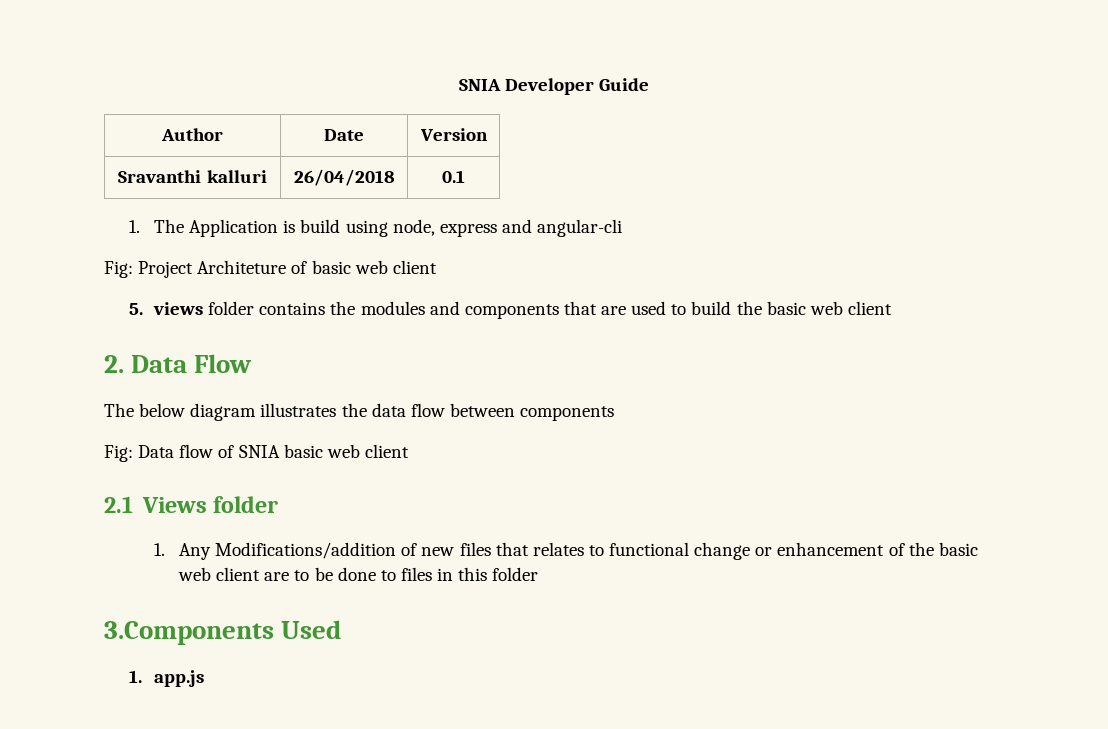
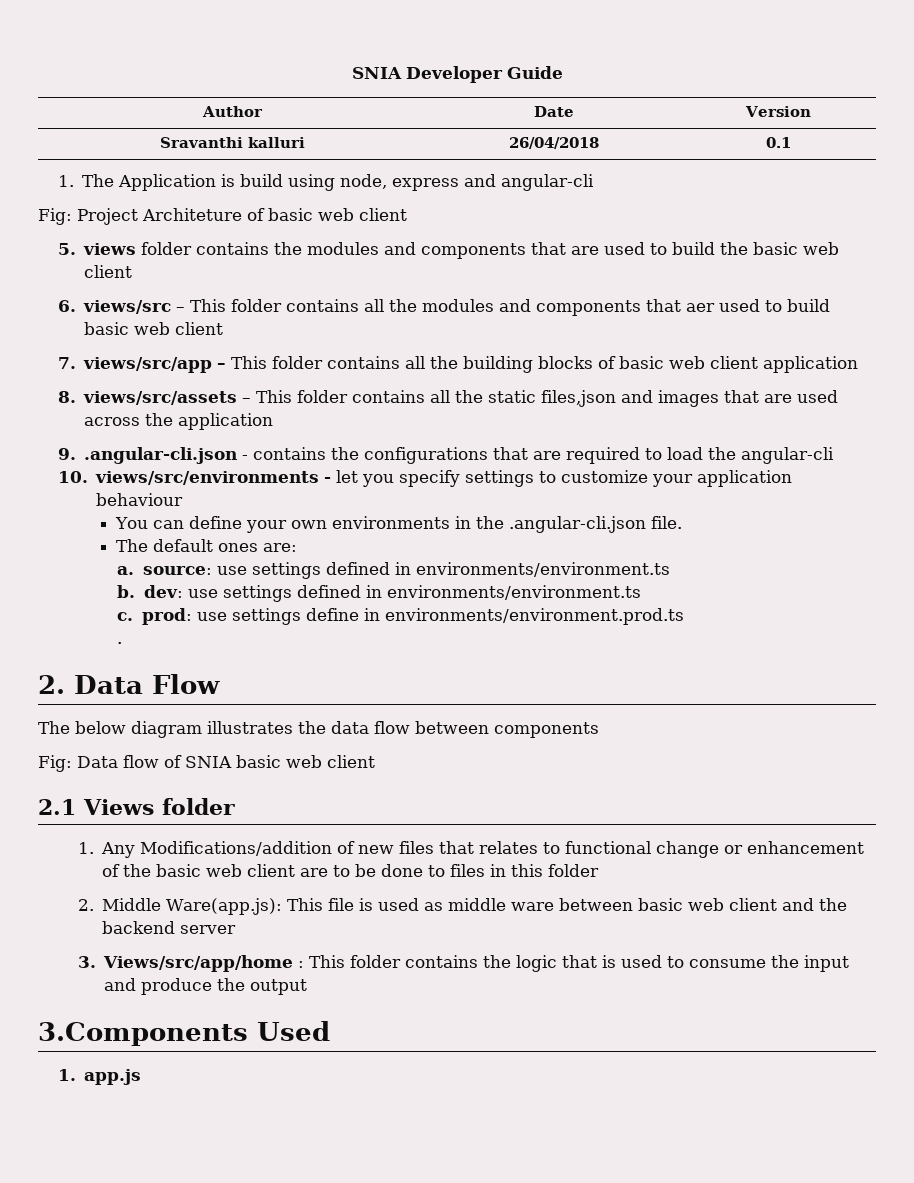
(892, 308) none -> [57,299,831,316] [84,322,224,335] [57,356,859,373] [57,390,839,407] [84,413,274,430] [57,447,835,464] [57,470,793,487] [96,493,184,506] [114,516,682,533] [115,539,297,552] [117,562,670,579] [117,585,641,602] [117,608,684,625] [117,642,123,644] // 6. views/src – This folder contains all the modules and components that aer used to build basic web client // 7. views/src/app – This folder contains all the building blocks of basic web client application // 8. views/src/assets – This folder contains all the static files,json and images that are used across the application // 9. .angular-cli.json - contains the configurations that are required to load the angular-cli // 10. views/src/environments - let you specify settings to customize your application behaviour // You can define your own environments in the .angular-cli.json file. // The default ones are: // a. source: use settings defined in environments/environment.ts // b. dev: use settings defined in environments/environment.ts // c. prod: use settings define in environments/environment.prod.ts // .
(539, 574) none -> [77,898,847,915] [101,921,236,934] [77,955,849,972] [103,978,307,995] // 2. Middle Ware(app.js): This file is used as middle ware between basic web client and the backend server // 3. Views/src/app/home : This folder contains the logic that is used to consume the input and produce the output

